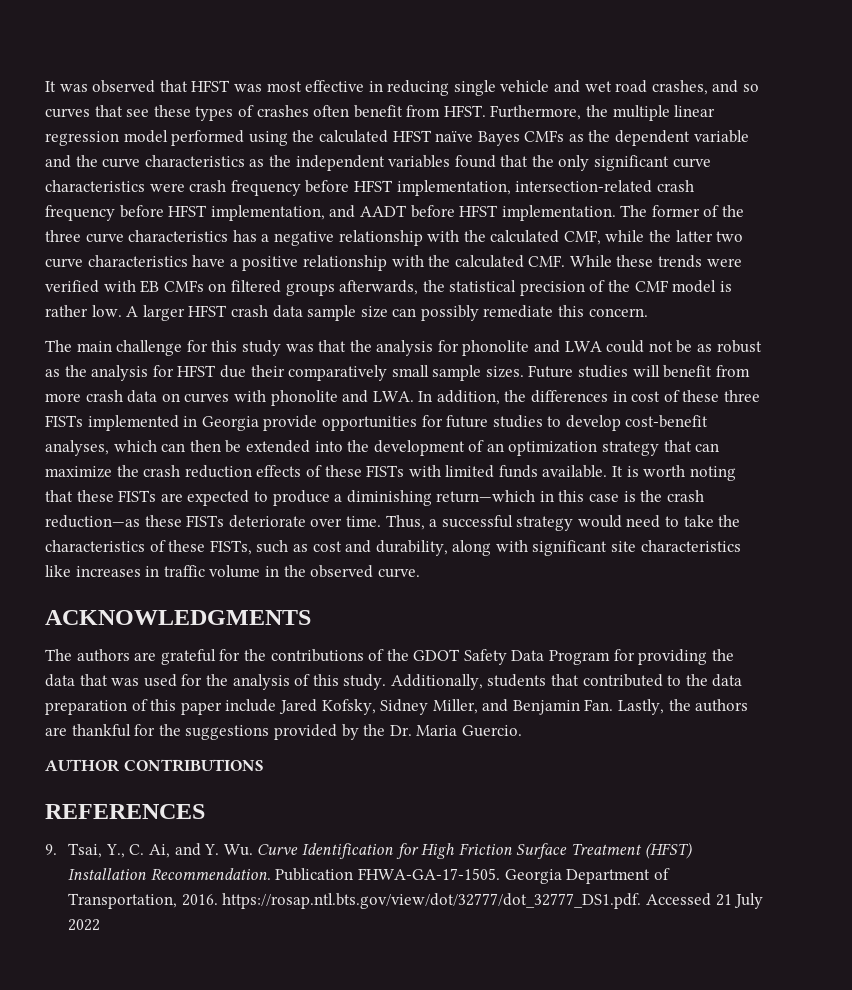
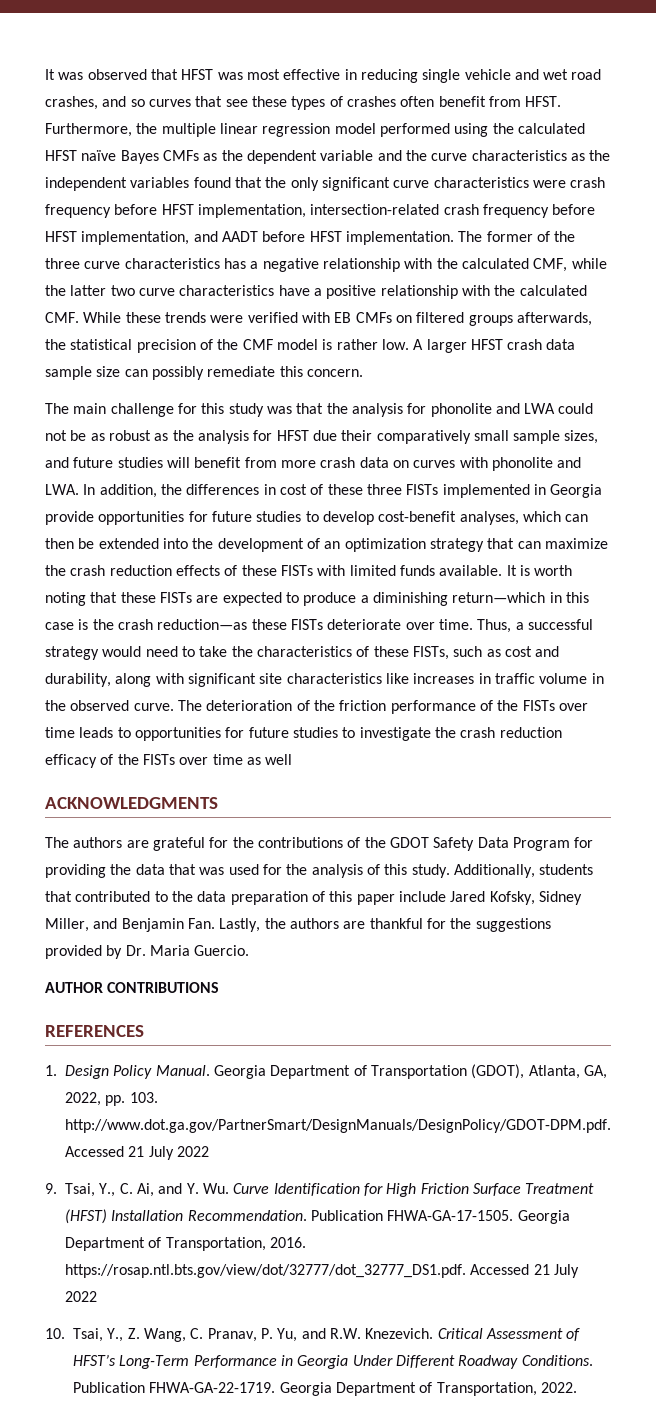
[485,365,574,378] sizes. Future -> [564,430,599,444] [45,457,114,468] sizes, and future
(420, 573) none -> [177,700,588,714] [45,727,562,741] [45,754,293,768] The deterioration of the friction performance of the FISTs over time leads to opportunities for future studies to investigate the crash reduction efficacy of the FISTs over time as well
[363,724,386,736] the -> (123, 952) none
(205, 811) none -> [45,1064,607,1079] [65,1092,158,1106] [65,1119,611,1133] [65,1146,209,1160] // 1. Design Policy Manual. Georgia Department of Transportation (GDOT), Atlanta, GA, 2022, pp. 103. http://www.dot.ga.gov/PartnerSmart/DesignManuals/DesignPolicy/GDOT-DPM.pdf. Accessed 21 July 2022
(101, 925) none -> [45,1328,581,1342] [73,1354,593,1369] [73,1382,577,1396] // 10. Tsai, Y., Z. Wang, C. Pranav, P. Yu, and R.W. Knezevich. Critical Assessment of HFST’s Long-Term Performance in Georgia Under Different Roadway Conditions. Publication FHWA-GA-22-1719. Georgia Department of Transportation, 2022.

